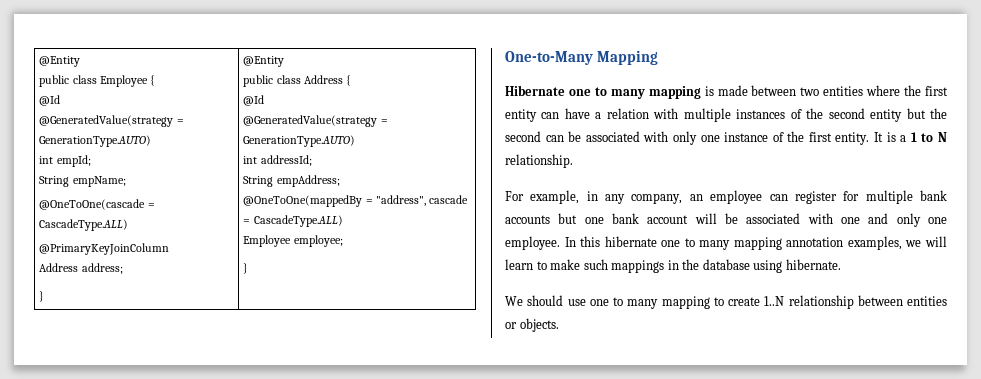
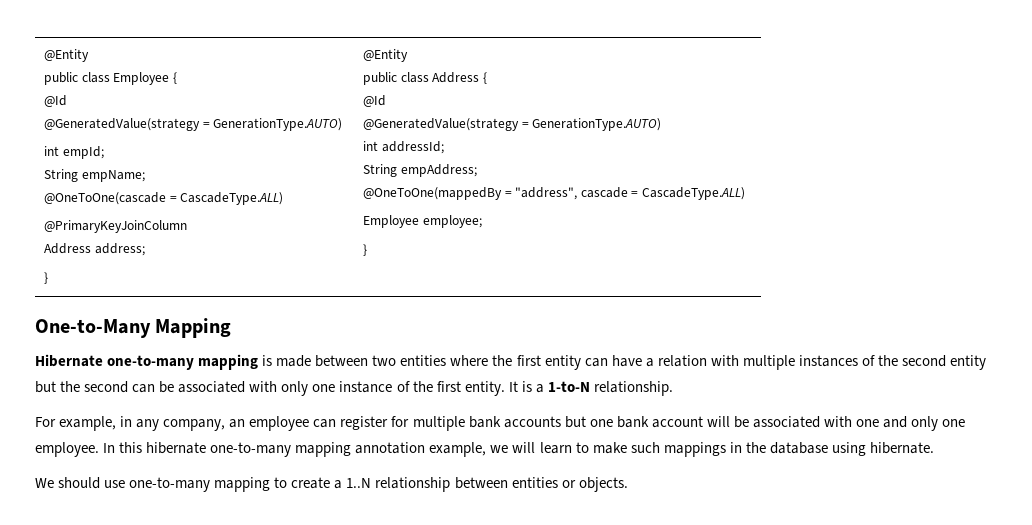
[568,87,645,99] one to many -> [107,355,195,370] one-to-many
[910,132,947,142] 1 to N -> [547,381,590,392] 1-to-N
[661,238,731,250] one to many -> [210,442,292,457] one-to-many
[847,236,902,250] examples, -> [429,442,487,457] example,
[589,297,659,309] one to many -> [129,477,211,492] one-to-many
(760, 301) none -> [334,480,343,489] a

